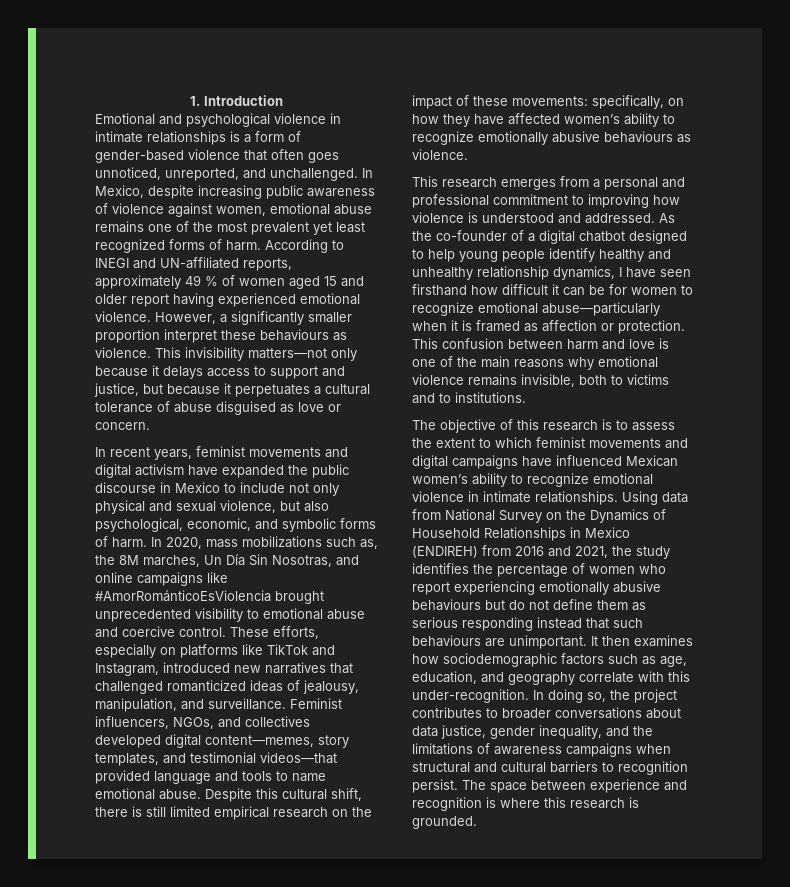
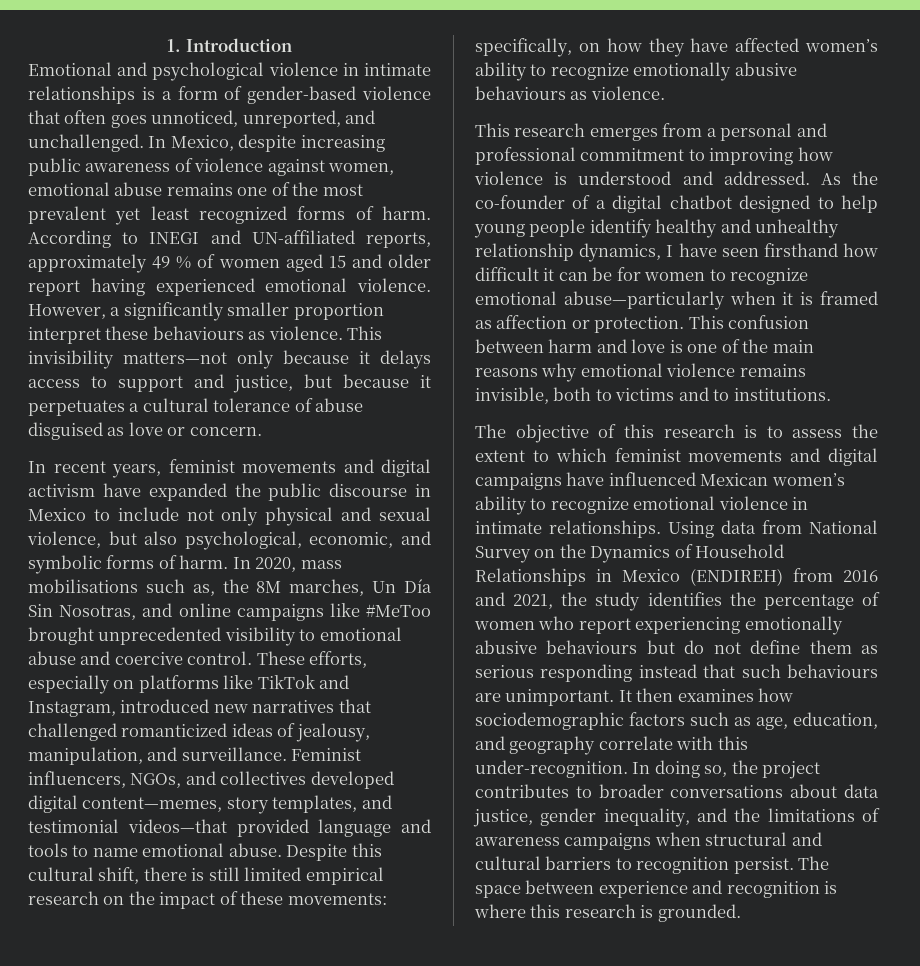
[242,536,322,548] mobilizations -> [28,579,138,593] mobilisations
[95,590,271,602] #AmorRománticoEsViolencia -> [366,604,431,617] #MeToo

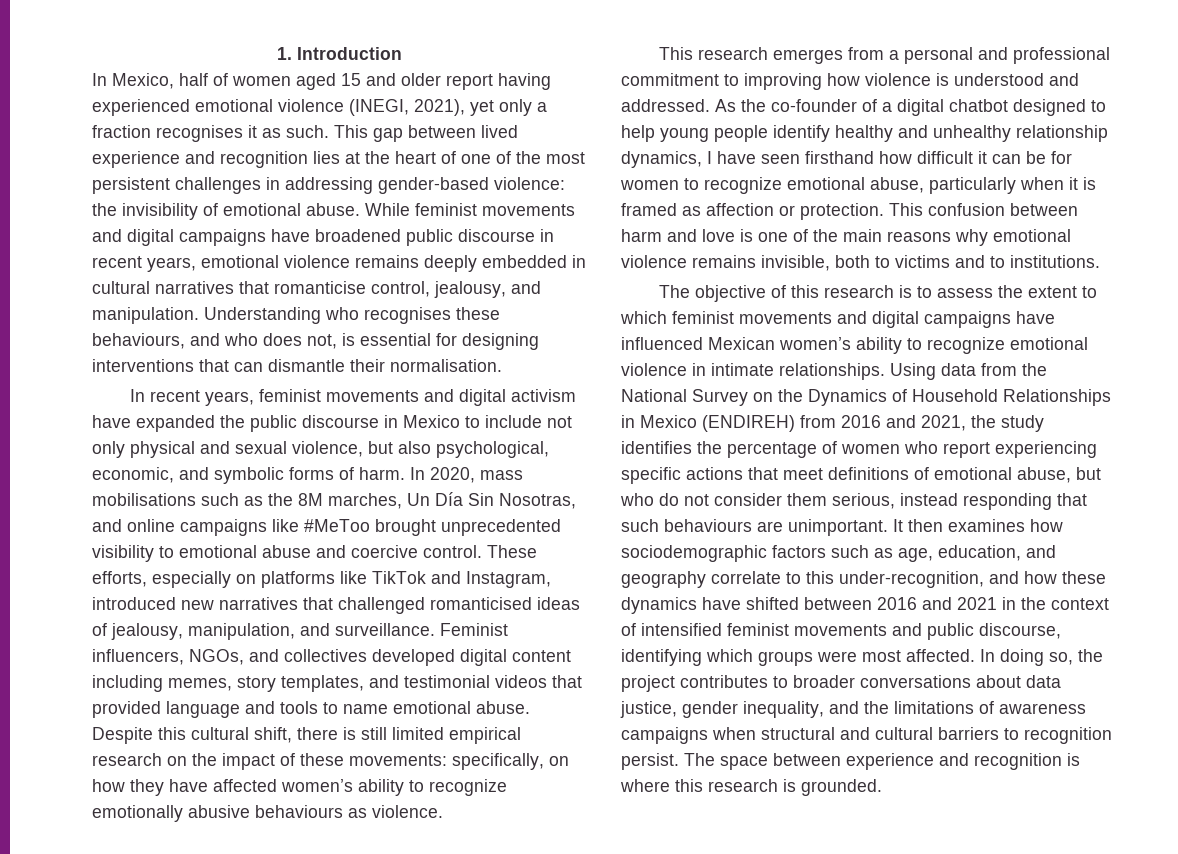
[28,62,431,81] [28,86,431,104] [28,110,376,128] [28,134,385,152] [28,158,395,176] [28,182,363,196] [28,206,431,225] [28,230,432,248] [28,254,192,273] Emotional and psychological violence in intimate relationships is a form of gender-based violence that often goes unnoticed, unreported, and unchallenged. In Mexico, despite increasing public awareness of violence against women, emotional abuse remains one of the most prevalent yet least recognized forms of harm. According to INEGI and UN-affiliated reports, approximately 49 % -> [92,73,208,89] In Mexico, half
[357,278,431,292] [28,302,384,321] [28,326,383,344] [28,350,431,369] [28,374,431,393] [28,398,364,416] [28,422,262,440] violence. However, a significantly smaller proportion interpret these behaviours as violence. This invisibility matters—not only because it delays access to support and justice, but because it perpetuates a cultural tolerance of abuse disguised as love or concern. -> [278,99,547,116] [92,125,518,142] [92,151,585,168] [92,177,565,194] [92,203,575,220] [92,229,554,246] [92,255,586,272] [92,281,541,298] [92,307,500,324] [92,333,539,350] [92,359,502,372] violence (INEGI, 2021), yet only a fraction recognises it as such. This gap between lived experience and recognition lies at the heart of one of the most persistent challenges in addressing gender-based violence: the invisibility of emotional abuse. While feminist movements and digital campaigns have broadened public discourse in recent years, emotional violence remains deeply embedded in cultural narratives that romanticise control, jealousy, and manipulation. Understanding who recognises these behaviours, and who does not, is essential for designing interventions that can dismantle their normalisation.
[192,584,215,596] as, -> [244,496,263,506] as
[121,723,228,737] romanticized -> [430,597,532,610] romanticised
[82,797,223,812] content—memes, -> [512,650,571,662] [92,675,232,692] content including memes,
[127,819,227,833] videos—that -> [495,675,582,688] videos that
[563,291,725,310] abuse—particularly -> [870,177,1016,194] abuse, particularly
(802, 527) none -> [1022,363,1047,376] the
[744,616,843,635] [475,640,878,654] [475,664,697,682] emotionally abusive behaviours but do not define them as serious responding instead -> [621,467,1101,484] [620,493,1052,510] specific actions that meet definitions of emotional abuse, but who do not consider them serious, instead responding
[676,736,748,750] [475,760,628,778] with this under-recognition. -> [786,571,1106,588] [621,597,1109,614] [621,623,1061,640] [621,649,975,666] to this under-recognition, and how these dynamics have shifted between 2016 and 2021 in the context of intensified feminist movements and public discourse, identifying which groups were most affected.

